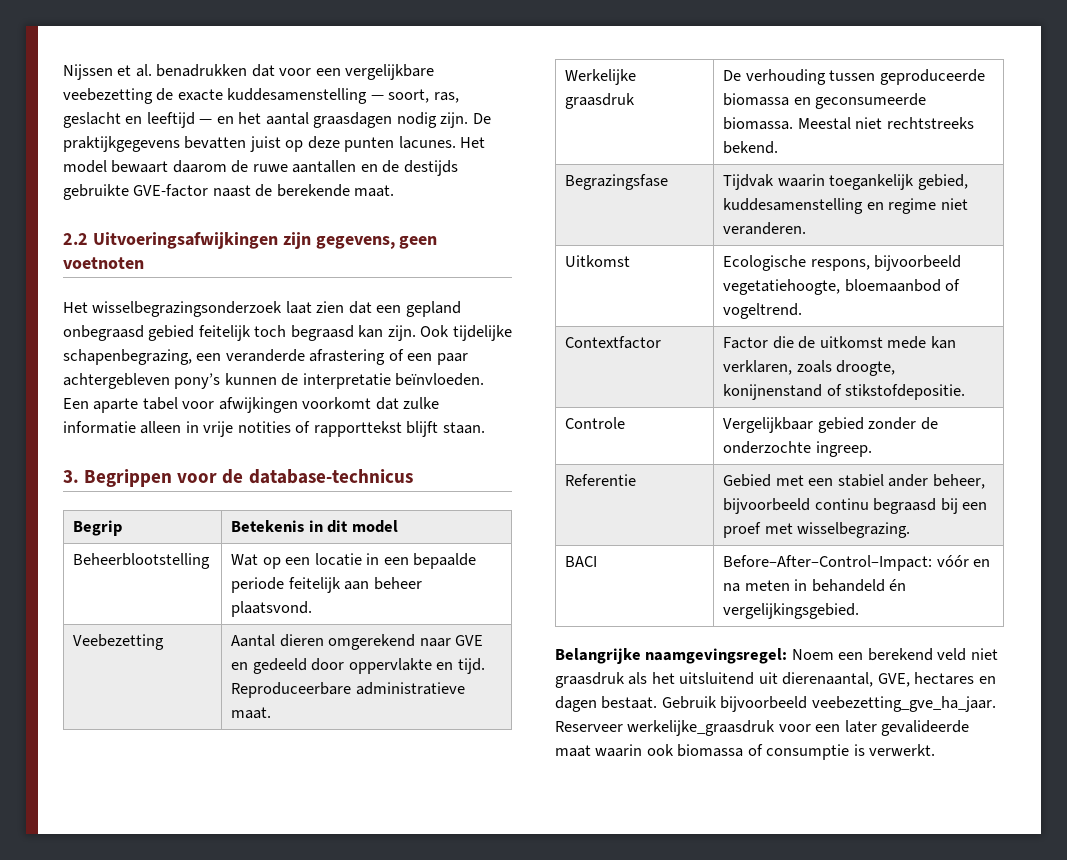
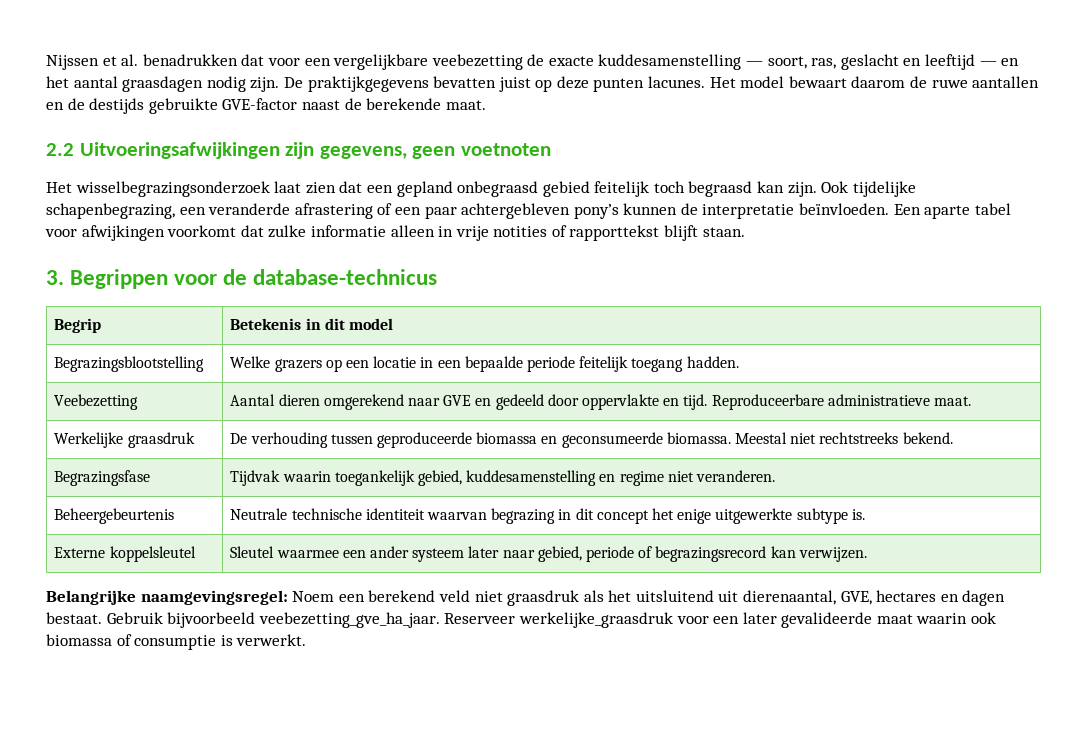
[73,553,211,569] [231,554,259,566] Beheerblootstelling | Wat -> [54,356,205,372] [230,356,322,372] Begrazingsblootstelling | Welke grazers
[344,577,422,590] [231,601,313,617] aan beheer plaatsvond. -> [631,356,739,372] toegang hadden.
[565,255,631,267] [723,255,962,271] [723,279,961,295] [723,303,803,319] [565,336,662,349] [723,336,956,349] [723,360,896,376] [723,384,966,400] [565,417,626,429] [723,417,938,433] [723,441,872,457] [565,474,637,486] [723,474,985,489] [723,498,988,514] [723,522,911,538] [565,556,598,567] [723,555,991,571] [723,579,907,592] [723,603,860,619] Uitkomst | Ecologische respons, bijvoorbeeld vegetatiehoogte, bloemaanbod of vogeltrend. // Contextfactor | Factor die de uitkomst mede kan verklaren, zoals droogte, konijnenstand of stikstofdepositie. // Controle | Vergelijkbaar gebied zonder de onderzochte ingreep. // Referentie | Gebied met een stabiel ander beheer, bijvoorbeeld continu begraasd bij een proef met wisselbegrazing. // BACI | Before–After–Control–Impact: vóór en na meten in behandeld én vergelijkingsgebied. -> [54,508,175,524] [230,508,865,524] [54,546,196,562] [230,546,867,562] Beheergebeurtenis | Neutrale technische identiteit waarvan begrazing in dit concept het enige uitgewerkte subtype is. // Externe koppelsleutel | Sleutel waarmee een ander systeem later naar gebied, periode of begrazingsrecord kan verwijzen.

